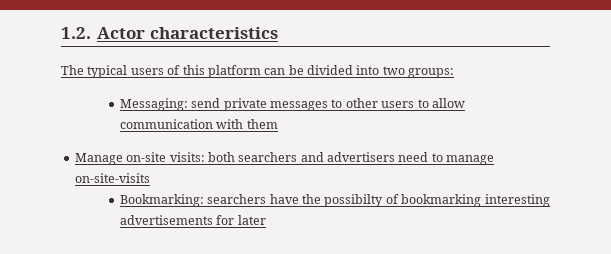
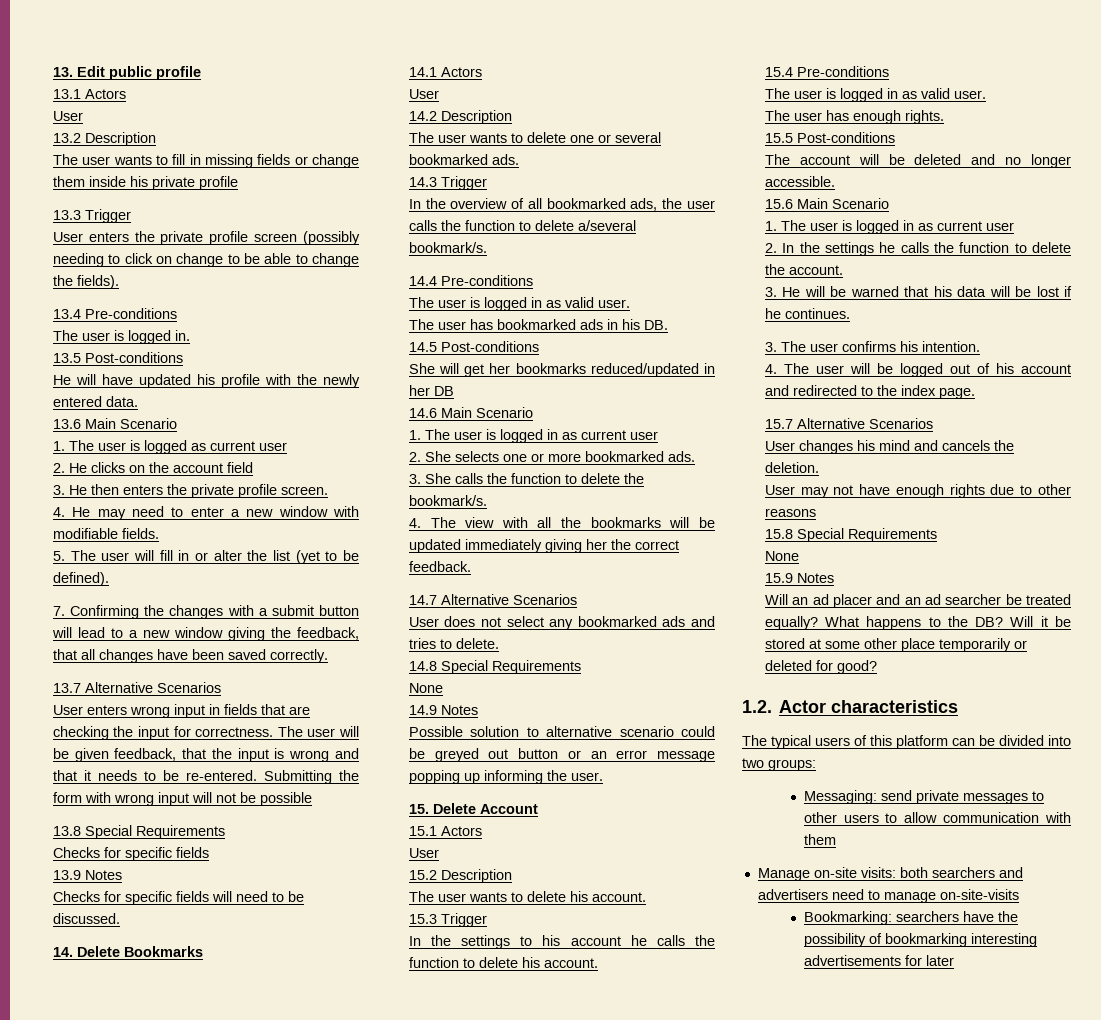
(61, 33) none -> [52,66,201,80] [52,89,126,99] [52,111,83,121] [52,132,156,146] [52,154,359,168] [52,176,238,190] [52,209,131,223] [52,231,360,245] [52,253,359,267] [52,275,119,289] [52,308,177,319] [52,330,190,344] [52,352,183,363] [52,374,360,388] [52,396,138,407] [52,418,177,429] [52,440,287,454] [52,462,253,473] [52,484,328,498] [52,506,359,520] [52,528,159,539] [52,550,359,564] [52,572,109,586] [52,605,359,619] [51,627,359,641] [52,649,328,663] [52,682,221,693] [52,704,310,718] [52,726,359,740] [52,748,359,762] [52,770,360,784] [52,792,312,806] [52,825,225,839] [52,847,209,861] [52,870,122,880] [52,891,304,905] [52,913,120,924] [52,946,203,957] [408,67,482,77] [408,89,439,99] [408,110,512,124] [408,132,661,143] [408,154,519,165] [408,176,487,190] [408,198,715,211] [408,220,636,231] [408,242,487,253] [408,275,533,286] [408,297,630,311] [408,319,668,330] [408,341,539,352] [408,363,715,377] [408,385,454,396] [408,407,533,418] [408,429,658,443] [408,451,695,462] [408,473,644,484] [408,495,487,506] [408,517,715,528] [408,539,679,553] [408,561,471,572] [408,594,577,605] [408,616,715,630] [408,638,499,649] [408,660,581,674] [408,683,443,693] [408,705,478,715] [408,726,715,737] [408,748,715,762] [408,770,603,784] [408,803,538,814] [408,826,482,836] [408,848,439,858] [408,869,512,883] [408,891,646,902] [408,913,487,927] [408,935,715,949] [408,957,598,968] [764,66,889,77] [764,88,986,102] [764,110,944,124] [764,132,895,143] [764,154,1071,168] [764,176,835,187] [764,198,889,209] [764,220,1014,234] [764,242,1071,256] [764,264,843,275] [764,286,1072,297] [764,308,850,319] [764,341,980,352] [764,363,1071,377] [764,385,975,399] [764,418,933,429] [764,440,1014,454] [764,462,819,473] [764,484,1071,498] [764,508,816,517] [764,528,937,542] [764,551,799,561] [764,573,834,583] [764,594,1071,608] [764,616,1071,630] [764,638,1027,652] [764,660,877,674] 13. Edit public profile // 13.1 Actors // User // 13.2 Description // The user wants to fill in missing fields or change them inside his private profile // 13.3 Trigger // User enters the private profile screen (possibly needing to click on change to be able to change the fields). // 13.4 Pre-conditions // The user is logged in. // 13.5 Post-conditions // He will have updated his profile with the newly entered data. // 13.6 Main Scenario // 1. The user is logged as current user // 2. He clicks on the account field // 3. He then enters the private profile screen. // 4. He may need to enter a new window with modifiable fields. // 5. The user will fill in or alter the list (yet to be defined). // 7. Confirming the changes with a submit button will lead to a new window giving the feedback, that all changes have been saved correctly. // 13.7 Alternative Scenarios // User enters wrong input in fields that are checking the input for correctness. The user will be given feedback, that the input is wrong and that it needs to be re-entered. Submitting the form with wrong input will not be possible // 13.8 Special Requirements // Checks for specific fields // 13.9 Notes // Checks for specific fields will need to be discussed. // 14. Delete Bookmarks // 14.1 Actors // User // 14.2 Description // The user wants to delete one or several bookmarked ads. // 14.3 Trigger // In the overview of all bookmarked ads, the user calls the function to delete a/several bookmark/s. // 14.4 Pre-conditions // The user is logged in as valid user. // The user has bookmarked ads in his DB. // 14.5 Post-conditions // She will get her bookmarks reduced/updated in her DB // 14.6 Main Scenario // 1. The user is logged in as current user // 2. She selects one or more bookmarked ads. // 3. She calls the function to delete the bookmark/s. // 4. The view with all the bookmarks will be updated immediately giving her the correct feedback. // 14.7 Alternative Scenarios // User does not select any bookmarked ads and tries to delete. // 14.8 Special Requirements // None // 14.9 Notes // Possible solution to alternative scenario could be greyed out button or an error message popping up informing the user. // 15. Delete Account // 15.1 Actors // User // 15.2 Description // The user wants to delete his account. // 15.3 Trigger // In the settings to his account he calls the function to delete his account. // 15.4 Pre-conditions // The user is logged in as valid user. // The user has enough rights. // 15.5 Post-conditions // The account will be deleted and no longer accessible. // 15.6 Main Scenario // 1. The user is logged in as current user // 2. In the settings he calls the function to delete the account. // 3. He will be warned that his data will be lost if he continues. // 3. The user confirms his intention. // 4. The user will be logged out of his account and redirected to the index page. // 15.7 Alternative Scenarios // User changes his mind and cancels the deletion. // User may not have enough rights due to other reasons // 15.8 Special Requirements // None // 15.9 Notes // Will an ad placer and an ad searcher be treated equally? What happens to the DB? Will it be stored at some other place temporarily or deleted for good? //
[324,194,384,207] possibilty -> [803,933,866,947] possibility

